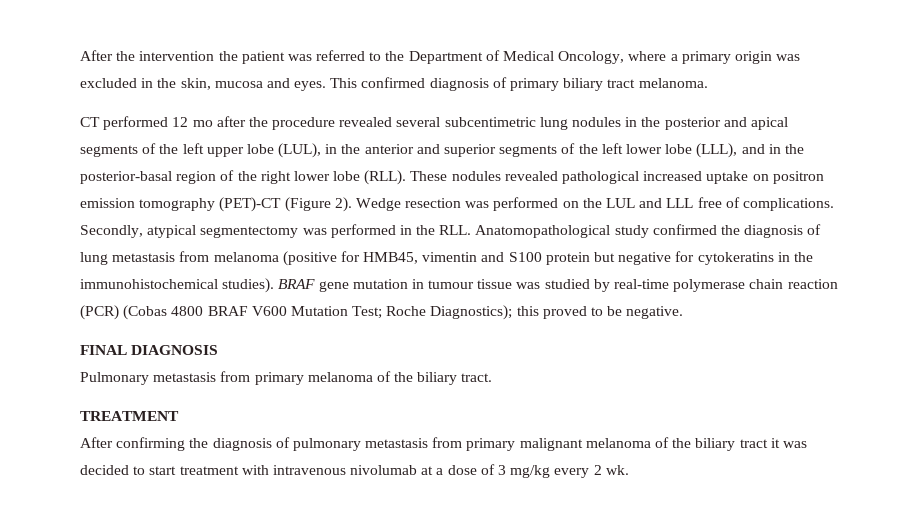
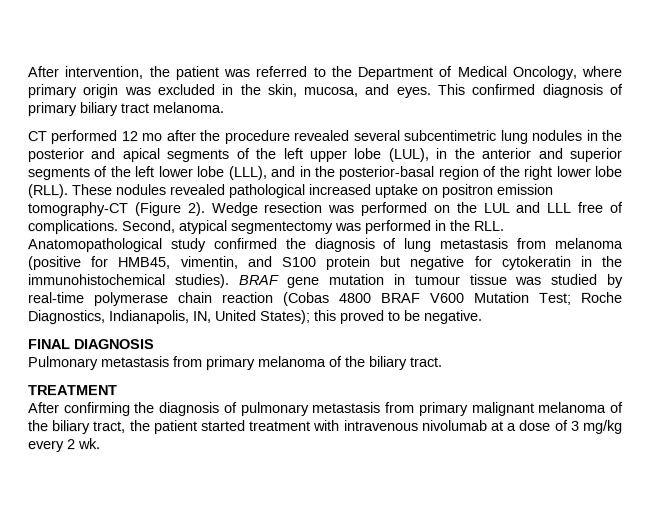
[80,50,215,61] After the intervention -> [27,66,144,80] After intervention,
[670,54,678,61] a -> (622, 71) none
[214,81,263,88] mucosa -> [303,86,359,98] mucosa,
[139,197,282,212] tomography (PET)-CT -> [27,202,128,217] tomography-CT
[80,225,143,238] Secondly, -> [121,220,175,234] Second,
[422,252,478,262] vimentin -> [179,256,239,270] vimentin,
[697,252,774,265] cytokeratins -> [500,255,572,270] cytokeratin
[80,305,119,320] (PCR) -> (274, 298) none
[430,305,513,320] Diagnostics); -> [28,310,311,325] Diagnostics, Indianapolis, IN, United States);
[739,438,807,448] [80,465,177,475] tract it was decided to start -> [93,420,246,435] tract, the patient started

